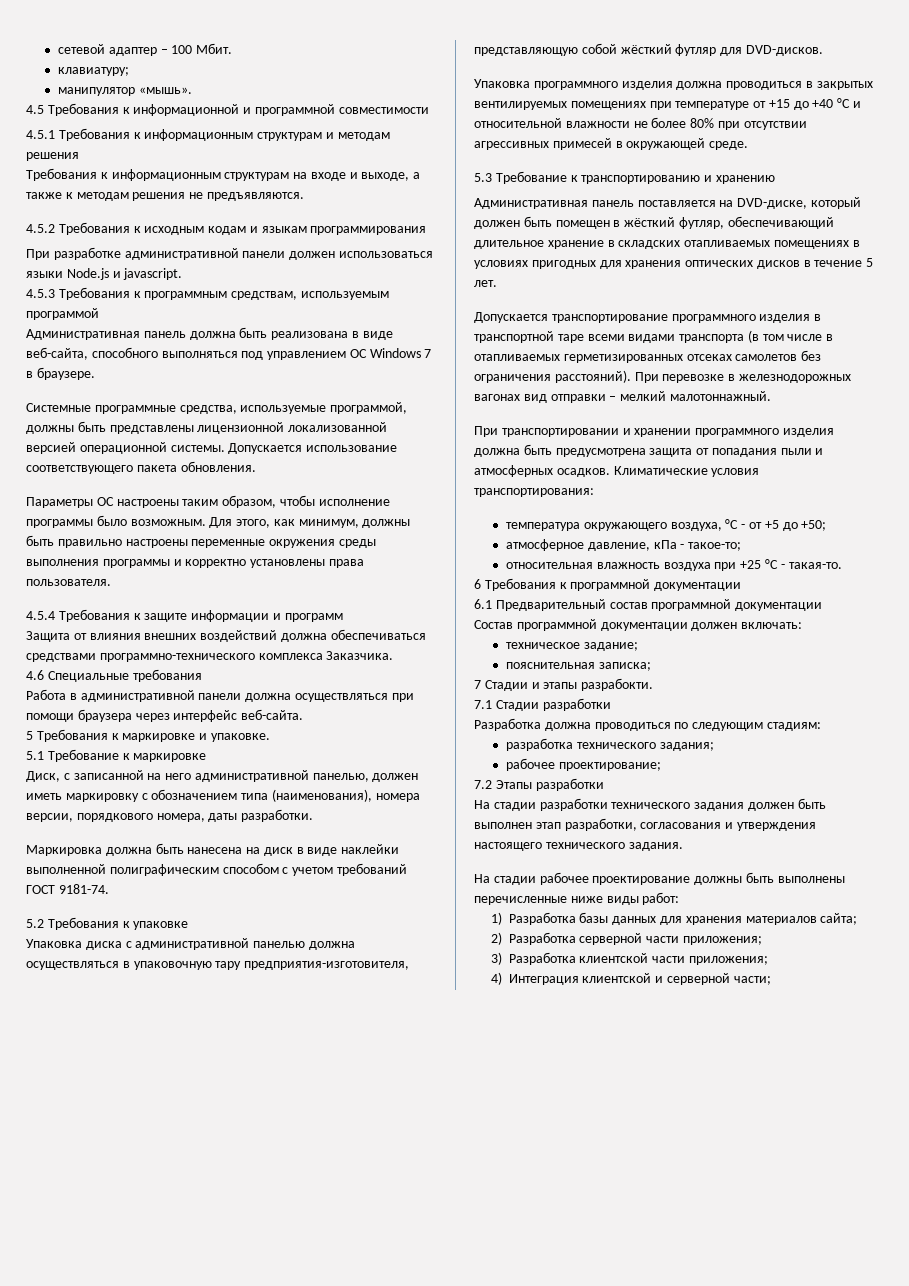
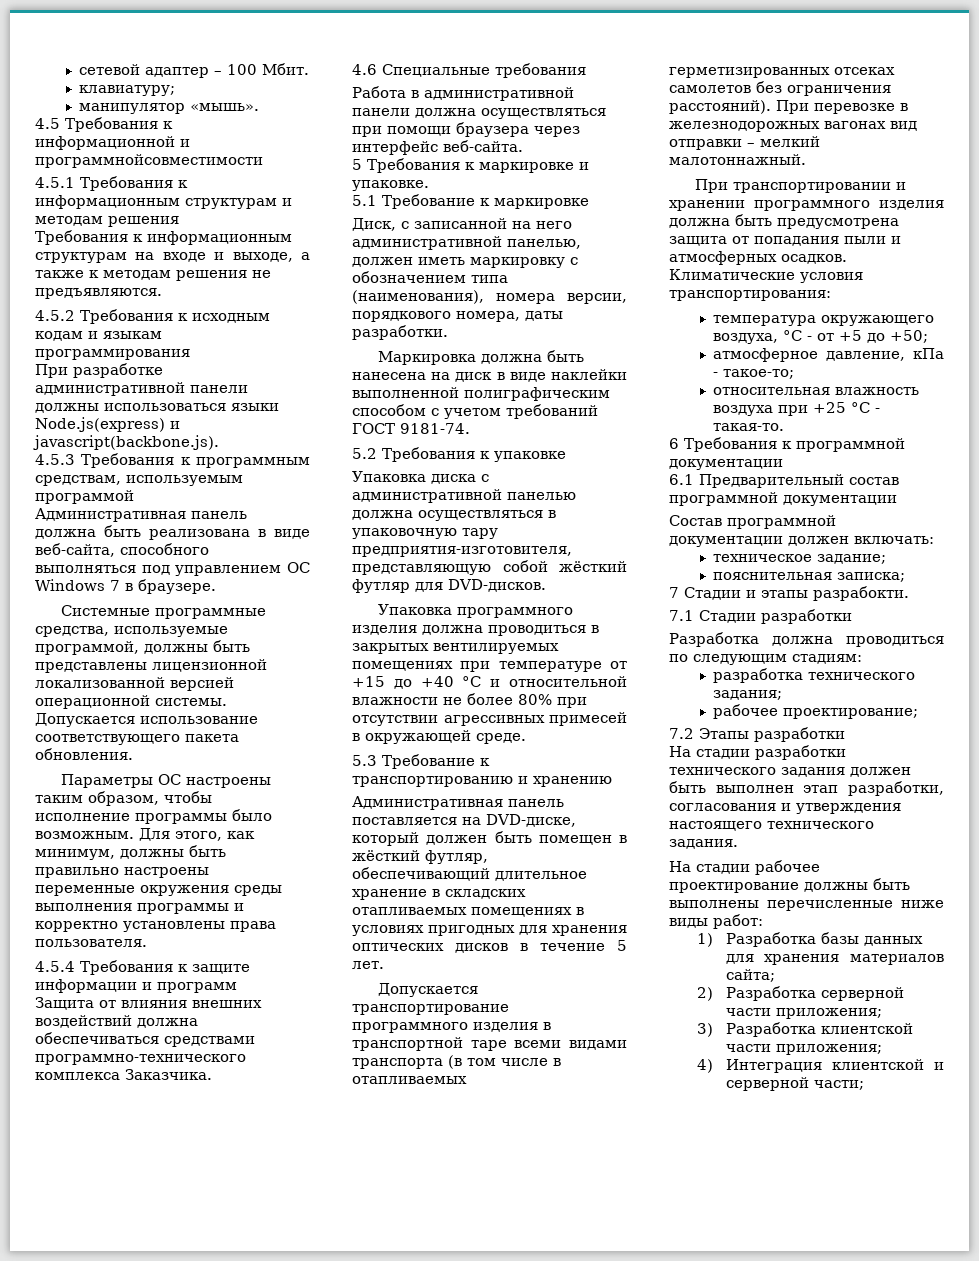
[254,104,429,116] программной совместимости -> [35,154,263,168] программнойсовместимости
[289,251,336,260] должен -> [35,403,99,413] должны
[66,268,183,280] Node.js и javascript. -> [35,417,180,432] [33,435,219,450] Node.js(express) и javascript(backbone.js).

